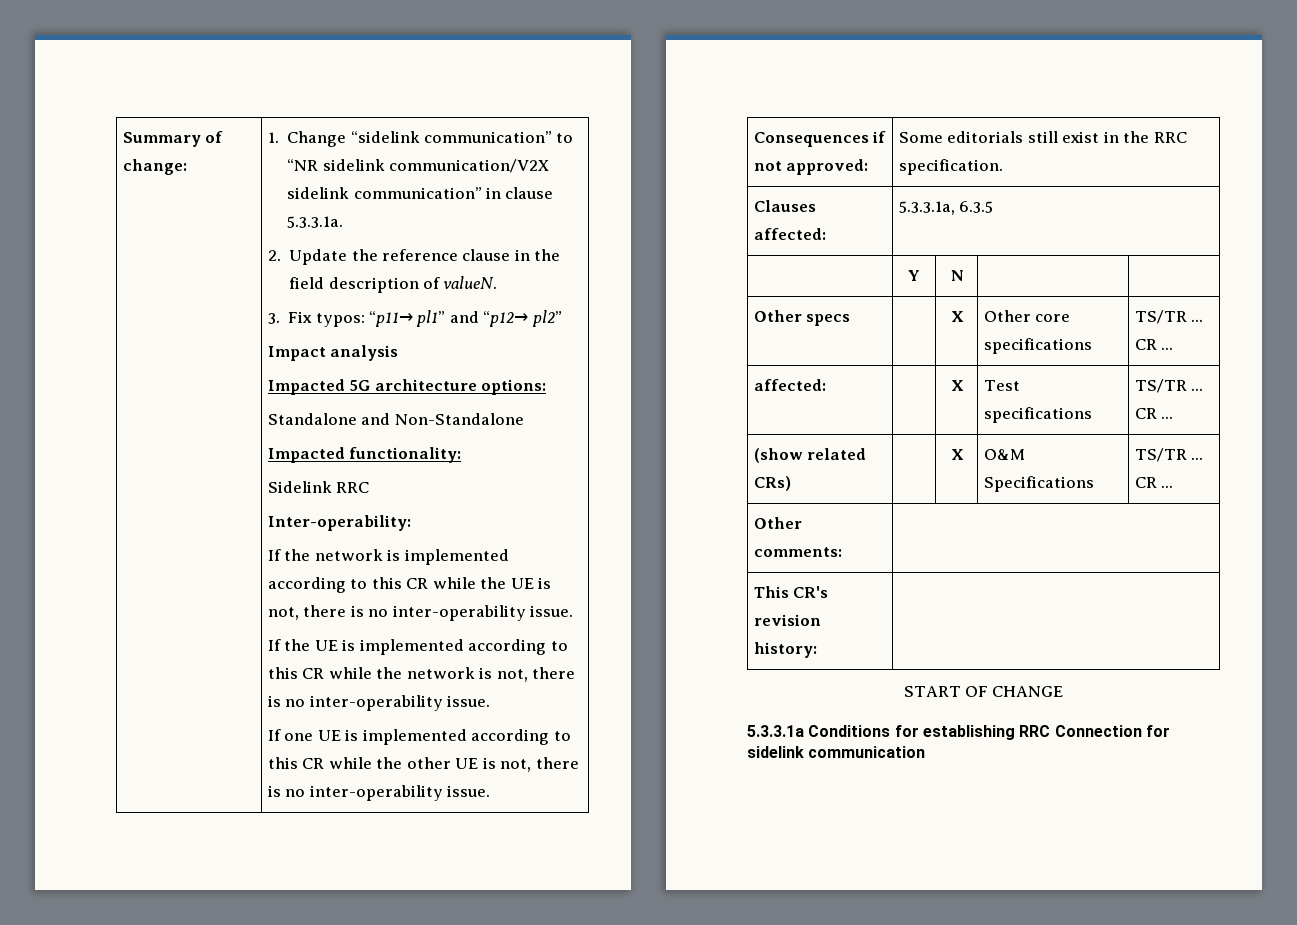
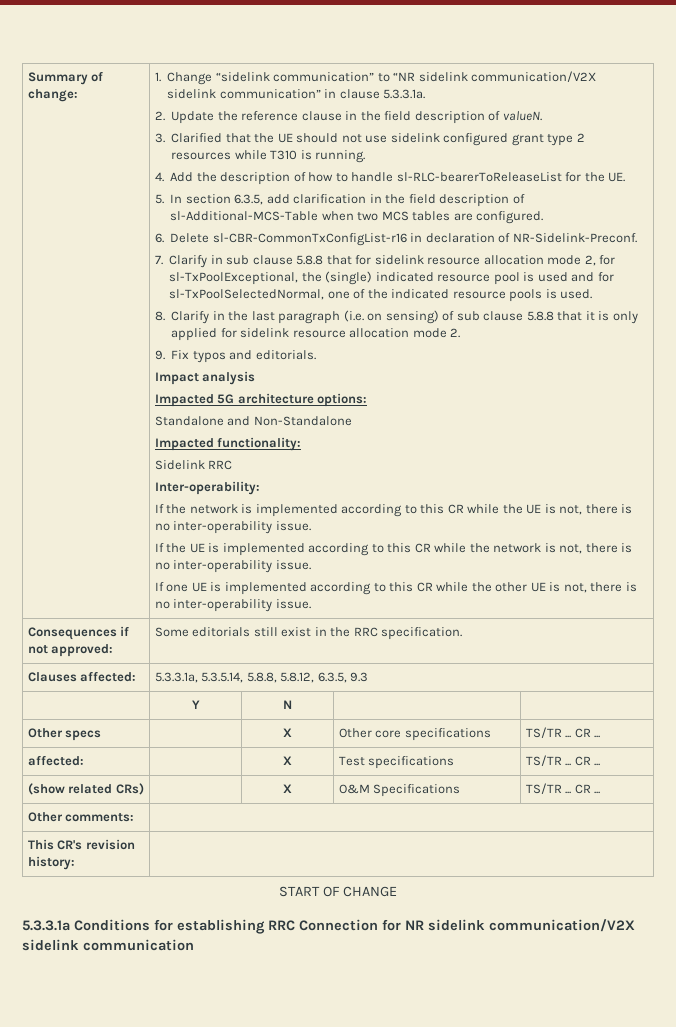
[288,310,562,327] Fix typos: “p11→ pl1” and “p12→ pl2” -> [171,133,585,146] [171,150,366,163] [154,172,626,185] [154,194,525,207] [170,211,544,224] [154,233,637,246] [154,255,616,268] [169,271,614,285] [169,289,593,302] [154,310,638,324] [171,328,461,341] [154,350,316,363] Clarified that the UE should not use sidelink configured grant type 2 resources while T310 is running. // 4. Add the description of how to handle sl-RLC-bearerToReleaseList for the UE. // 5. In section 6.3.5, add clarification in the field description of sl-Additional-MCS-Table when two MCS tables are configured. // 6. Delete sl-CBR-CommonTxConfigList-r16 in declaration of NR-Sidelink-Preconf. // 7. Clarify in sub clause 5.8.8 that for sidelink resource allocation mode 2, for sl-TxPoolExceptional, the (single) indicated resource pool is used and for sl-TxPoolSelectedNormal, one of the indicated resource pools is used. // 8. Clarify in the last paragraph (i.e. on sensing) of sub clause 5.8.8 that it is only applied for sidelink resource allocation mode 2. // 9. Fix typos and editorials.
[959,201,994,213] 6.3.5 -> [201,672,369,683] 5.3.5.14, 5.8.8, 5.8.12, 6.3.5, 9.3
(1170, 731) none -> [405,919,635,932] NR sidelink communication/V2X

